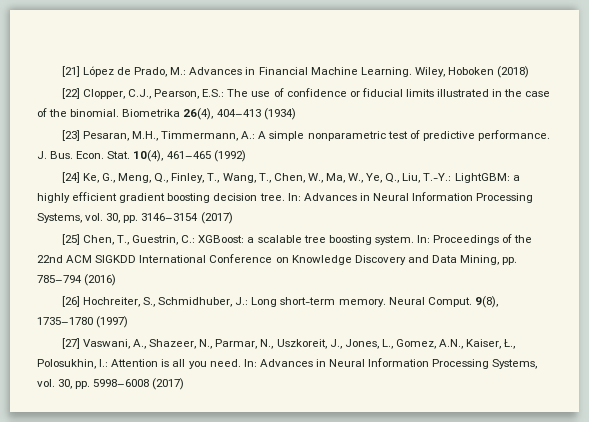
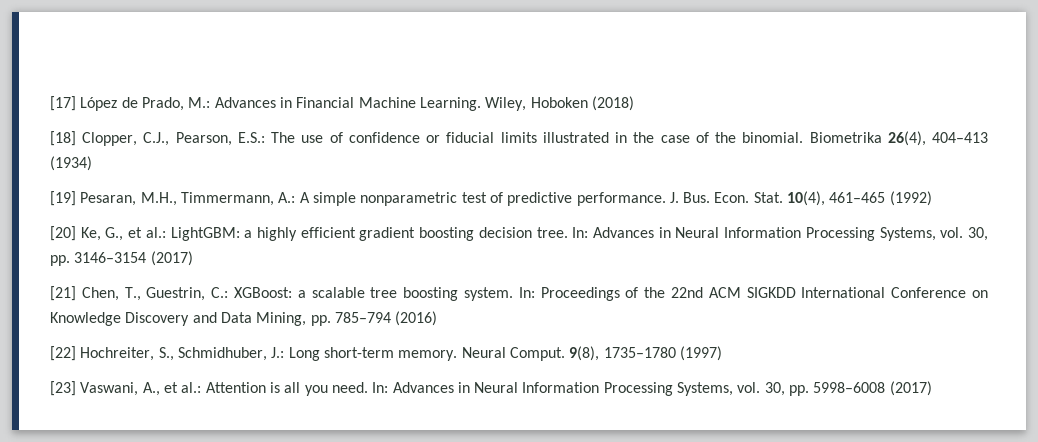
[61,66,80,77] [21] -> [50,96,76,111] [17]
[61,88,80,99] [22] -> [50,131,76,146] [18]
[61,130,80,141] [23] -> [50,191,76,206] [19]
[61,172,80,183] [24] -> [50,226,76,241] [20]
[118,173,452,183] Meng, Q., Finley, T., Wang, T., Chen, W., Ma, W., Ye, Q., Liu, T.-Y.: -> [128,227,166,238] et al.:
[61,234,80,245] [25] -> [50,286,76,301] [21]
[61,296,80,307] [26] -> [50,346,76,361] [22]
[61,338,80,349] [27] -> [50,381,76,396] [23]
[149,339,516,349] [37,359,109,369] Shazeer, N., Parmar, N., Uszkoreit, J., Jones, L., Gomez, A.N., Kaiser, Ł., Polosukhin, I.: -> [163,382,202,393] et al.:

